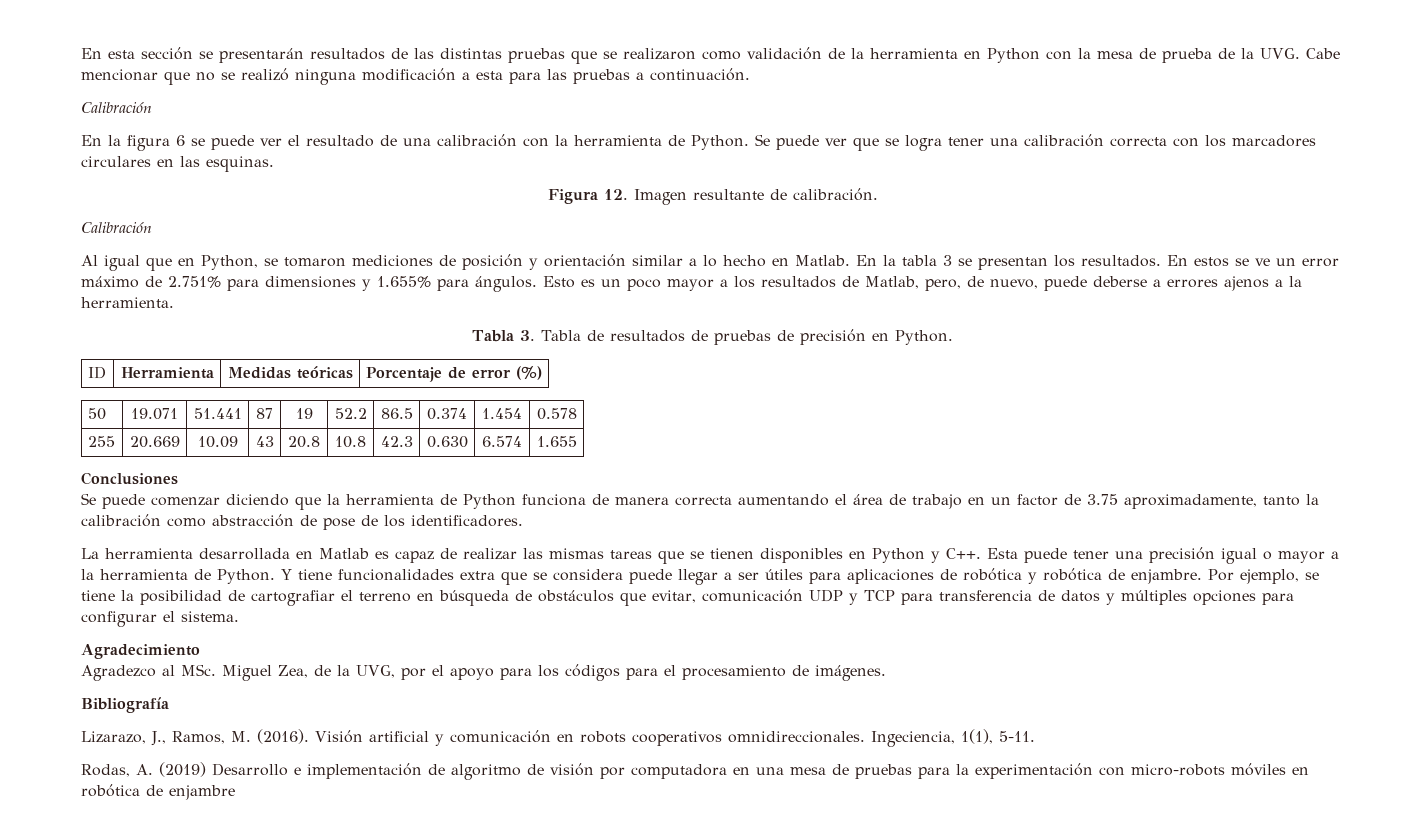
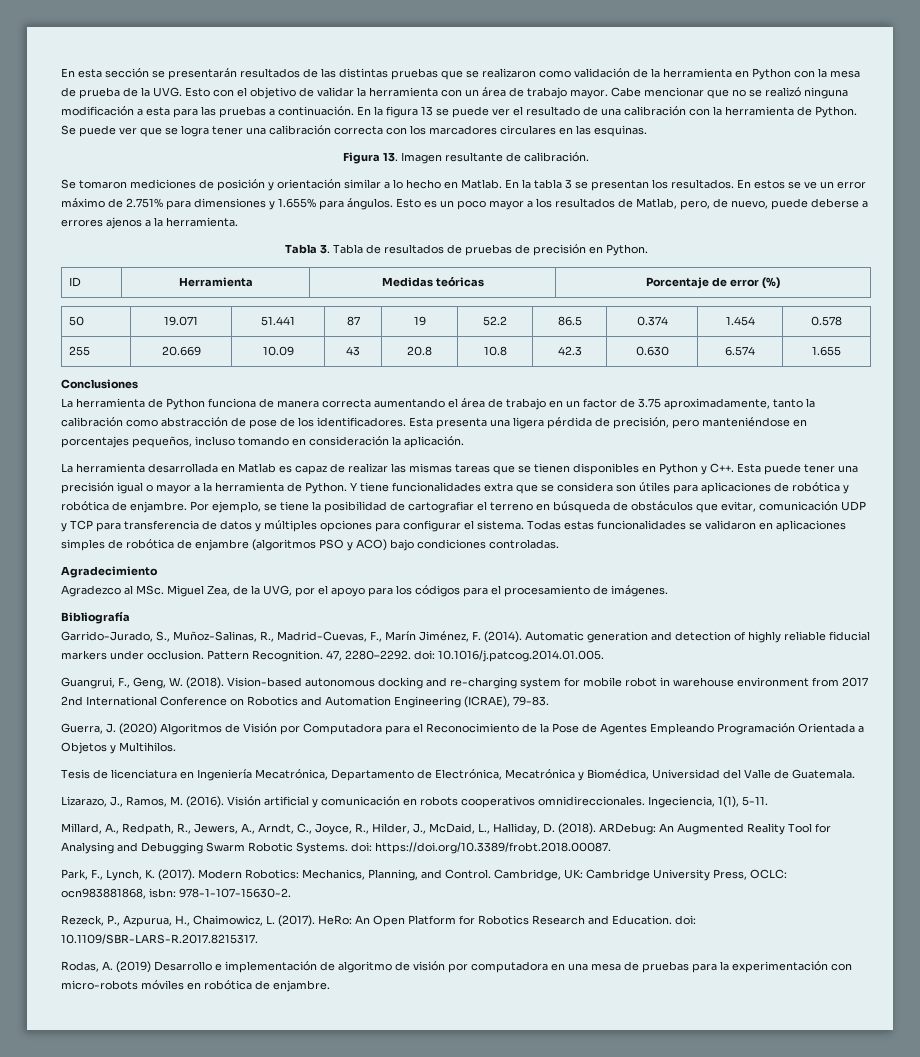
(1300, 53) none -> [185,87,608,99] Esto con el objetivo de validar la herramienta con un área de trabajo mayor.
[81,102,152,113] // Calibración // -> (354, 111) none
[176,135,185,146] 6 -> [421,106,433,116] 13
[603,189,628,200] 12. -> [383,152,398,162] 13.
[81,222,152,233] [81,255,278,271] Calibración // Al igual que en Python, se -> [61,179,76,189] Se
[81,493,340,510] Se puede comenzar diciendo que la -> [61,398,73,408] La
(523, 521) none -> [409,417,807,429] [61,436,464,448] Esta presenta una ligera pérdida de precisión, pero manteniéndose en porcentajes pequeños, incluso tomando en consideración la aplicación.
[629,569,759,585] puede llegar a ser -> [616,484,636,492] son
(239, 616) none -> [527,520,846,532] [61,539,559,551] Todas estas funcionalidades se validaron en aplicaciones simples de robótica de enjambre (algoritmos PSO y ACO) bajo condiciones controladas.
(169, 705) none -> [61,631,870,643] [61,650,604,662] [61,677,868,689] [61,696,549,708] [61,723,864,735] [61,742,176,754] [61,769,855,781] // Garrido-Jurado, S., Muñoz-Salinas, R., Madrid-Cuevas, F., Marín Jiménez, F. (2014). Automatic generation and detection of highly reliable fiducial markers under occlusion. Pattern Recognition. 47, 2280–2292. doi: 10.1016/j.patcog.2014.01.005. // Guangrui, F., Geng, W. (2018). Vision-based autonomous docking and re-charging system for mobile robot in warehouse environment from 2017 2nd International Conference on Robotics and Automation Engineering (ICRAE), 79-83. // Guerra, J. (2020) Algoritmos de Visión por Computadora para el Reconocimiento de la Pose de Agentes Empleando Programación Orientada a Objetos y Multihilos. // Tesis de licenciatura en Ingeniería Mecatrónica, Departamento de Electrónica, Mecatrónica y Biomédica, Universidad del Valle de Guatemala.
(1035, 736) none -> [61,823,831,835] [61,842,611,854] [61,869,787,881] [61,888,291,899] [61,915,696,927] [61,934,258,944] // Millard, A., Redpath, R., Jewers, A., Arndt, C., Joyce, R., Hilder, J., McDaid, L., Halliday, D. (2018). ARDebug: An Augmented Reality Tool for Analysing and Debugging Swarm Robotic Systems. doi: https://doi.org/10.3389/frobt.2018.00087. // Park, F., Lynch, K. (2017). Modern Robotics: Mechanics, Planning, and Control. Cambridge, UK: Cambridge University Press, OCLC: ocn983881868, isbn: 978-1-107-15630-2. // Rezeck, P., Azpurua, H., Chaimowicz, L. (2017). HeRo: An Open Platform for Robotics Research and Education. doi: 10.1109/SBR-LARS-R.2017.8215317.
[169,785,235,800] enjambre -> [273,980,330,992] enjambre.

